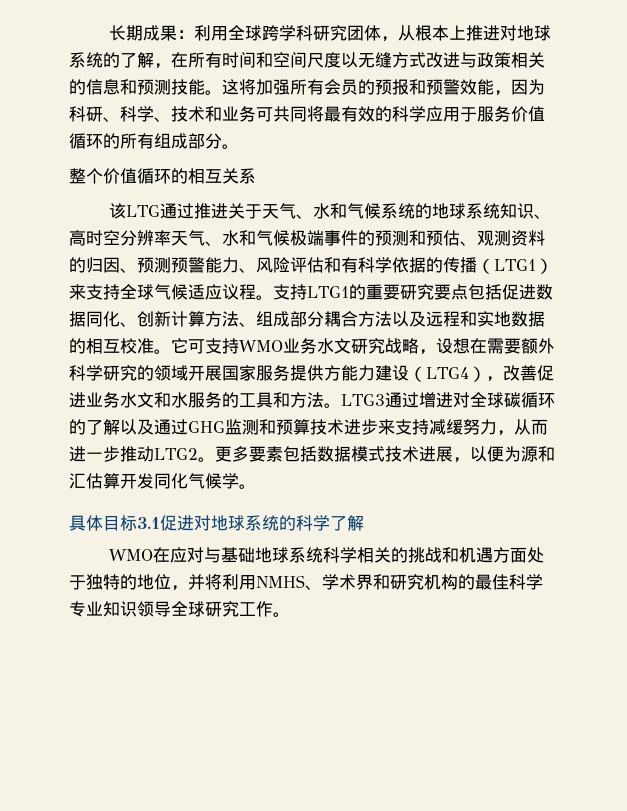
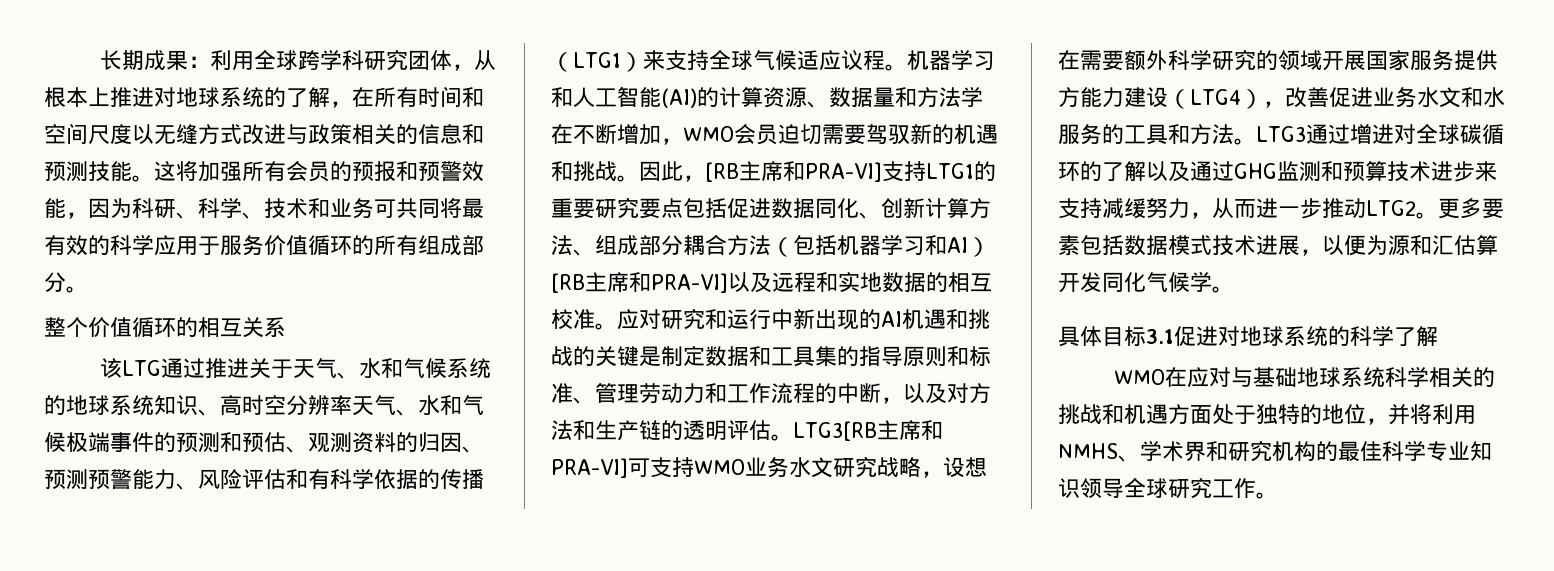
(273, 297) none -> [906,50,995,71] [551,86,983,108] [551,124,998,145] [551,161,882,182] 机器学习和人工智能(AI)的计算资源、数据量和方法学在不断增加，WMO会员迫切需要驾驭新的机遇和挑战。因此，[RB主席和PRA-VI]
(392, 319) none -> [771,235,990,257] [551,272,728,293] （包括机器学习和AI）[RB主席和PRA-VI]
[171,338,188,353] 它 -> [617,308,990,330] [551,346,991,367] [551,383,991,404] [551,420,943,441] [551,458,628,478] 应对研究和运行中新出现的AI机遇和挑战的关键是制定数据和工具集的指导原则和标准、管理劳动力和工作流程的中断，以及对方法和生产链的透明评估。LTG3[RB主席和PRA-VI]

